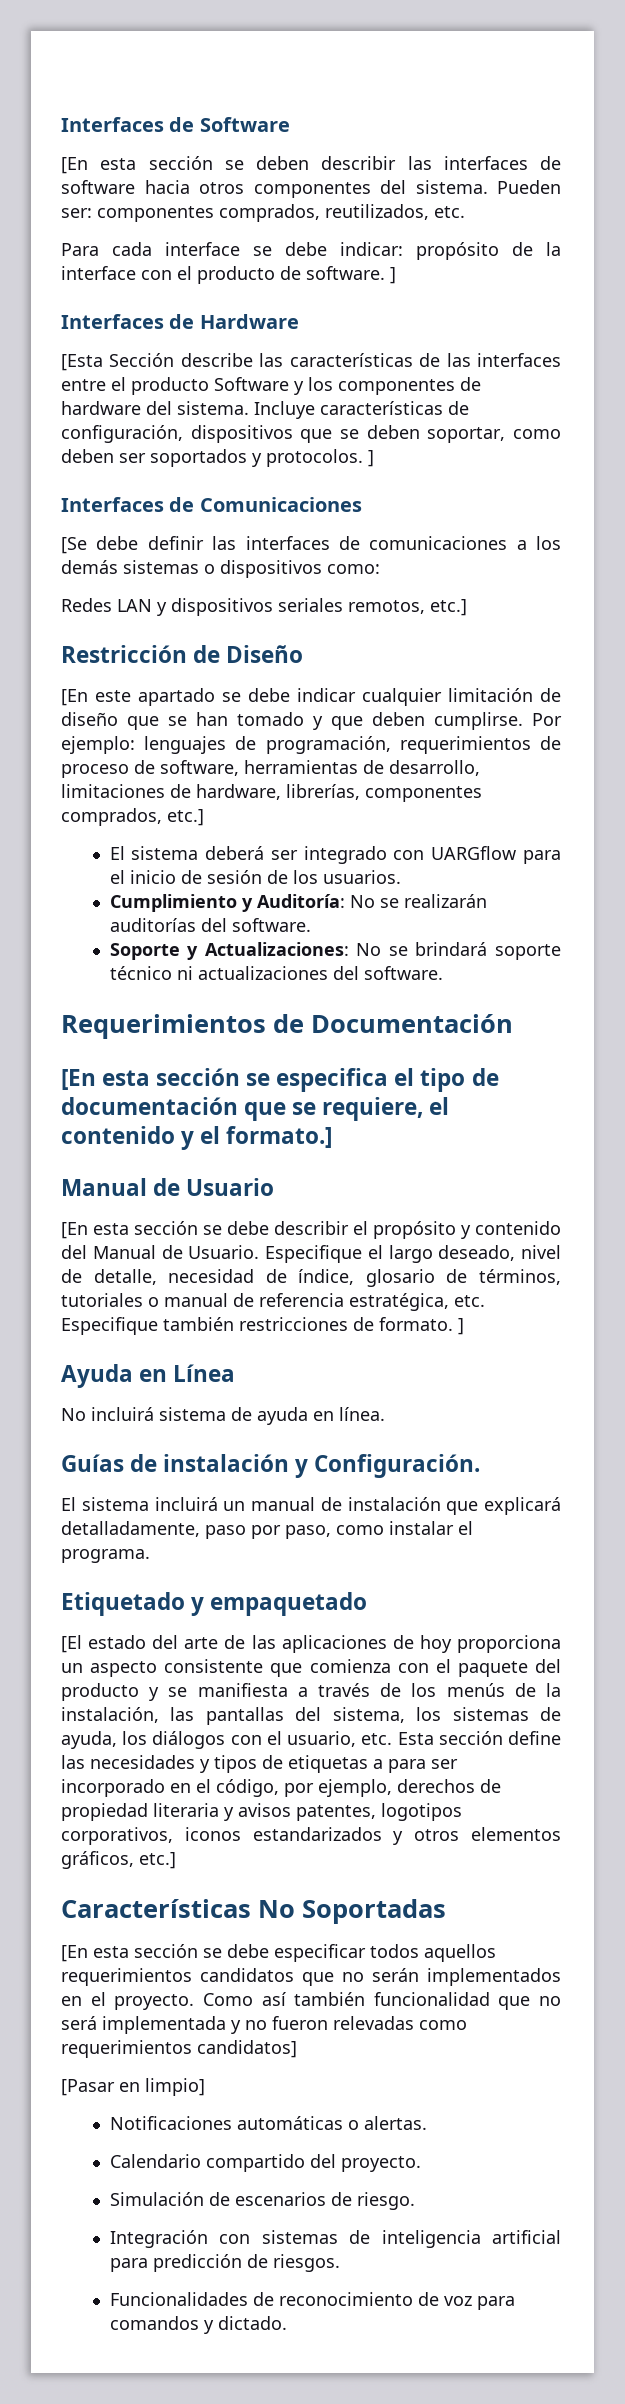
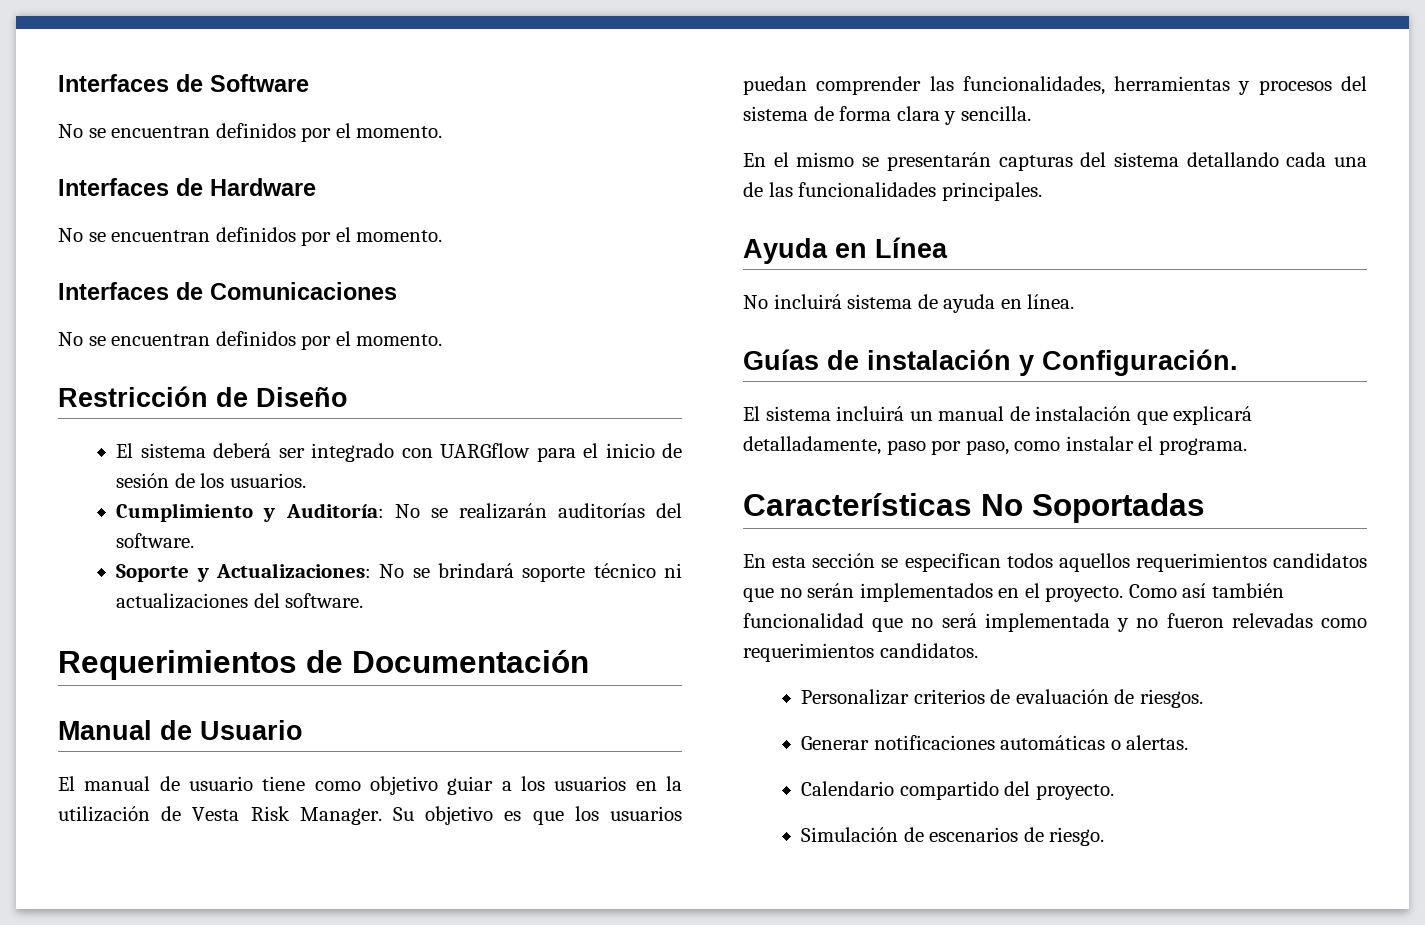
[61,156,561,174] [61,180,561,198] [61,204,465,222] [61,242,561,260] [61,266,396,284] [61,314,299,329] [61,353,561,371] [61,377,481,395] [61,401,469,419] [61,425,561,443] [61,449,374,467] [61,497,362,512] [61,536,561,554] [61,560,380,578] [61,598,467,616] [61,645,304,663] [61,688,561,706] [61,712,562,730] [61,736,561,754] [61,760,480,778] [61,784,482,802] [61,808,204,826] [En esta sección se deben describir las interfaces de software hacia otros componentes del sistema. Pueden ser: componentes comprados, reutilizados, etc. // Para cada interface se debe indicar: propósito de la interface con el producto de software. ] // Interfaces de Hardware // [Esta Sección describe las características de las interfaces entre el producto Software y los componentes de hardware del sistema. Incluye características de configuración, dispositivos que se deben soportar, como deben ser soportados y protocolos. ] // Interfaces de Comunicaciones // [Se debe definir las interfaces de comunicaciones a los demás sistemas o dispositivos como: // Redes LAN y dispositivos seriales remotos, etc.] // Restricción de Diseño // [En este apartado se debe indicar cualquier limitación de diseño que se han tomado y que deben cumplirse. Por ejemplo: lenguajes de programación, requerimientos de proceso de software, herramientas de desarrollo, limitaciones de hardware, librerías, componentes comprados, etc.] -> [58,123,443,142] [58,178,316,196] [58,227,443,246] [58,282,397,300] [58,331,443,350] [58,386,348,407] No se encuentran definidos por el momento. // Interfaces de Hardware // No se encuentran definidos por el momento. // Interfaces de Comunicaciones // No se encuentran definidos por el momento. // Restricción de Diseño
[61,1068,499,1092] [61,1097,450,1121] [61,1126,333,1150] [61,1178,275,1196] [61,1221,561,1239] [61,1245,561,1263] [61,1269,561,1287] [61,1293,485,1311] [61,1317,464,1335] [En esta sección se especifica el tipo de documentación que se requiere, el contenido y el formato.] // Manual de Usuario // [En esta sección se debe describir el propósito y contenido del Manual de Usuario. Especifique el largo deseado, nivel de detalle, necesidad de índice, glosario de términos, tutoriales o manual de referencia estratégica, etc. Especifique también restricciones de formato. ] -> [58,720,303,740] [58,776,682,795] [58,806,682,825] [743,76,1367,95] [743,106,1031,125] [743,152,1367,171] [743,182,1042,201] Manual de Usuario // El manual de usuario tiene como objetivo guiar a los usuarios en la utilización de Vesta Risk Manager. Su objetivo es que los usuarios puedan comprender las funcionalidades, herramientas y procesos del sistema de forma clara y sencilla. // En el mismo se presentarán capturas del sistema detallando cada una de las funcionalidades principales.
[61,1592,368,1616] [61,1635,561,1653] [61,1659,561,1677] [61,1683,561,1701] [61,1707,561,1725] [61,1731,561,1749] [61,1755,458,1773] [61,1779,501,1797] [61,1803,462,1821] [61,1827,561,1845] [61,1851,176,1869] // Etiquetado y empaquetado // [El estado del arte de las aplicaciones de hoy proporciona un aspecto consistente que comienza con el paquete del producto y se manifiesta a través de los menús de la instalación, las pantallas del sistema, los sistemas de ayuda, los diálogos con el usuario, etc. Esta sección define las necesidades y tipos de etiquetas a para ser incorporado en el código, por ejemplo, derechos de propiedad literaria y avisos patentes, logotipos corporativos, iconos estandarizados y otros elementos gráficos, etc.] -> (1247, 446) none
[61,1944,366,1962] [En esta sección se debe especificar -> [743,553,1001,572] En esta sección se especifican
[197,2040,297,2058] [61,2078,205,2096] [109,2116,232,2130] candidatos] // [Pasar en limpio] // Notificaciones -> [879,643,978,658] [801,689,1204,708] [801,735,995,750] candidatos. // Personalizar criterios de evaluación de riesgos. // Generar notificaciones
[109,2230,561,2248] [109,2254,340,2272] [109,2292,515,2310] [109,2316,287,2334] // Integración con sistemas de inteligencia artificial para predicción de riesgos. // Funcionalidades de reconocimiento de voz para comandos y dictado. -> (1105, 836) none

